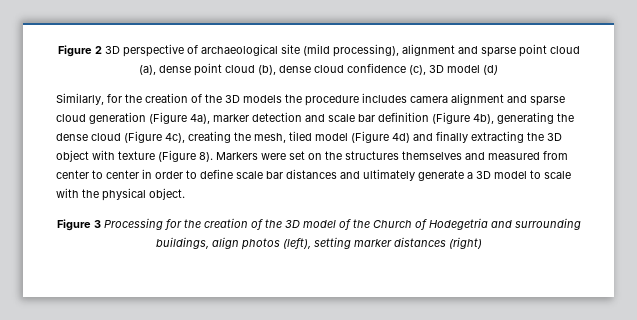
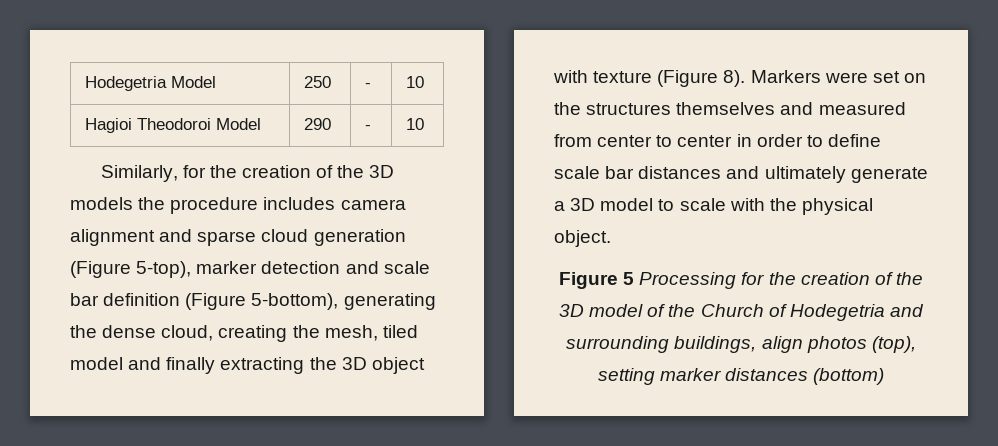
[57,44,580,57] [139,63,498,76] Figure 2 3D perspective of archaeological site (mild processing), alignment and sparse point cloud (a), dense point cloud (b), dense cloud confidence (c), 3D model (d) -> [84,76,216,91] [303,76,331,88] [364,83,371,88] [405,76,424,88] [84,118,261,133] [303,118,331,130] [364,125,371,130] [405,118,424,130] Hodegetria Model | 250 | - | 10 // Hagioi Theodoroi Model | 290 | - | 10
[190,114,210,124] 4a), -> [136,261,192,278] 5-top),
[473,114,494,124] 4b), -> [251,293,339,310] 5-bottom),
[91,131,185,143] cloud (Figure 4c), -> [161,325,214,341] cloud,
[351,131,410,143] (Figure 4d) -> (123, 363) none
[93,220,101,228] 3 -> [623,272,635,285] 5
[282,238,311,249] (left), -> [871,336,916,353] (top),
[448,237,482,249] (right) -> [813,368,885,385] (bottom)

